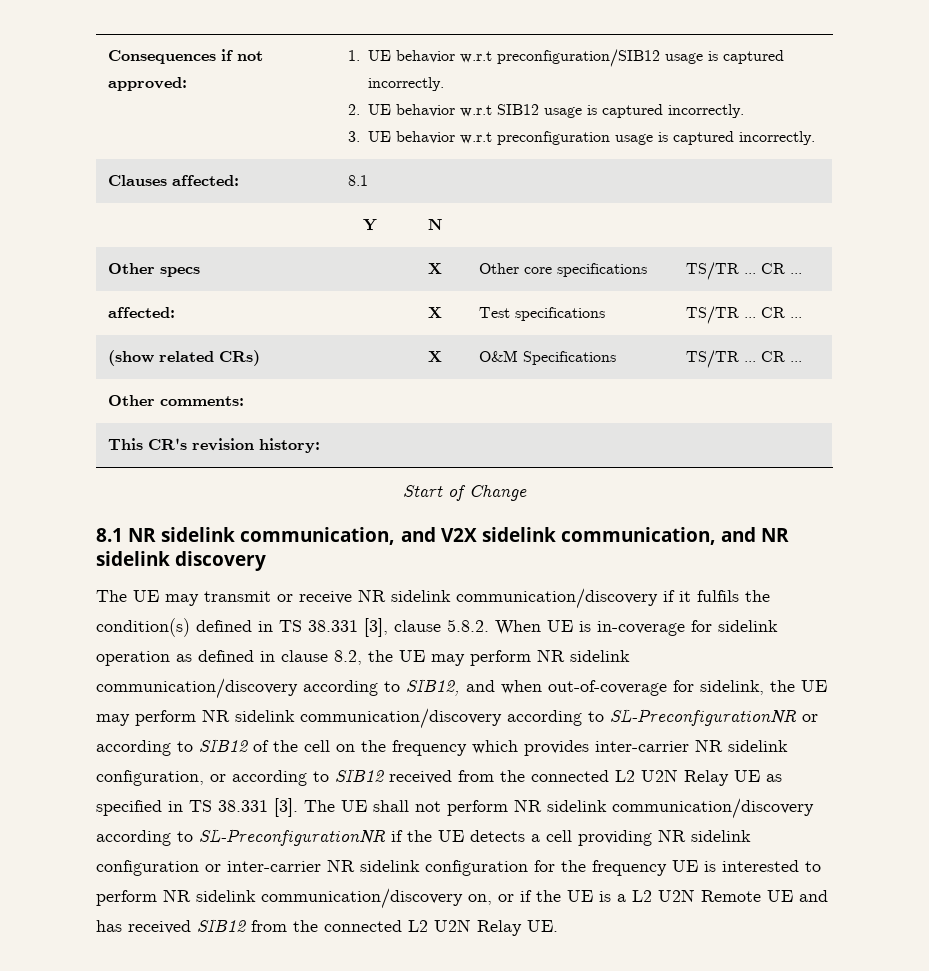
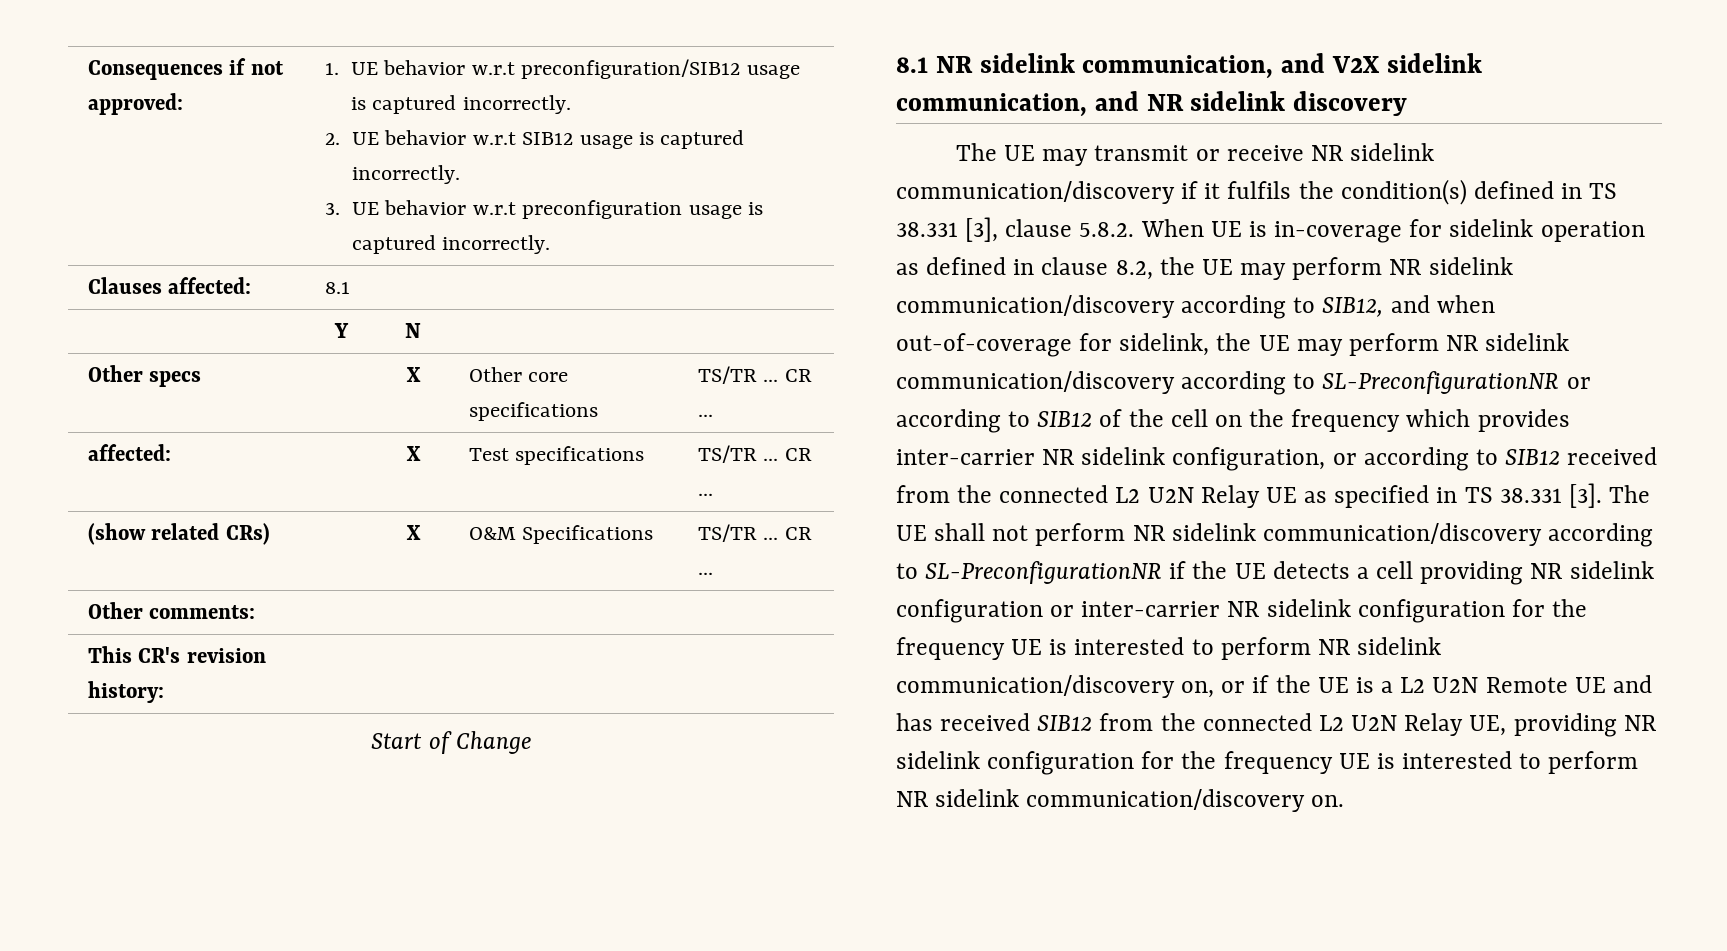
[527,920,558,932] UE. -> [1469,713,1656,737] [896,751,1639,775] [896,789,1345,812] UE, providing NR sidelink configuration for the frequency UE is interested to perform NR sidelink communication/discovery on.

